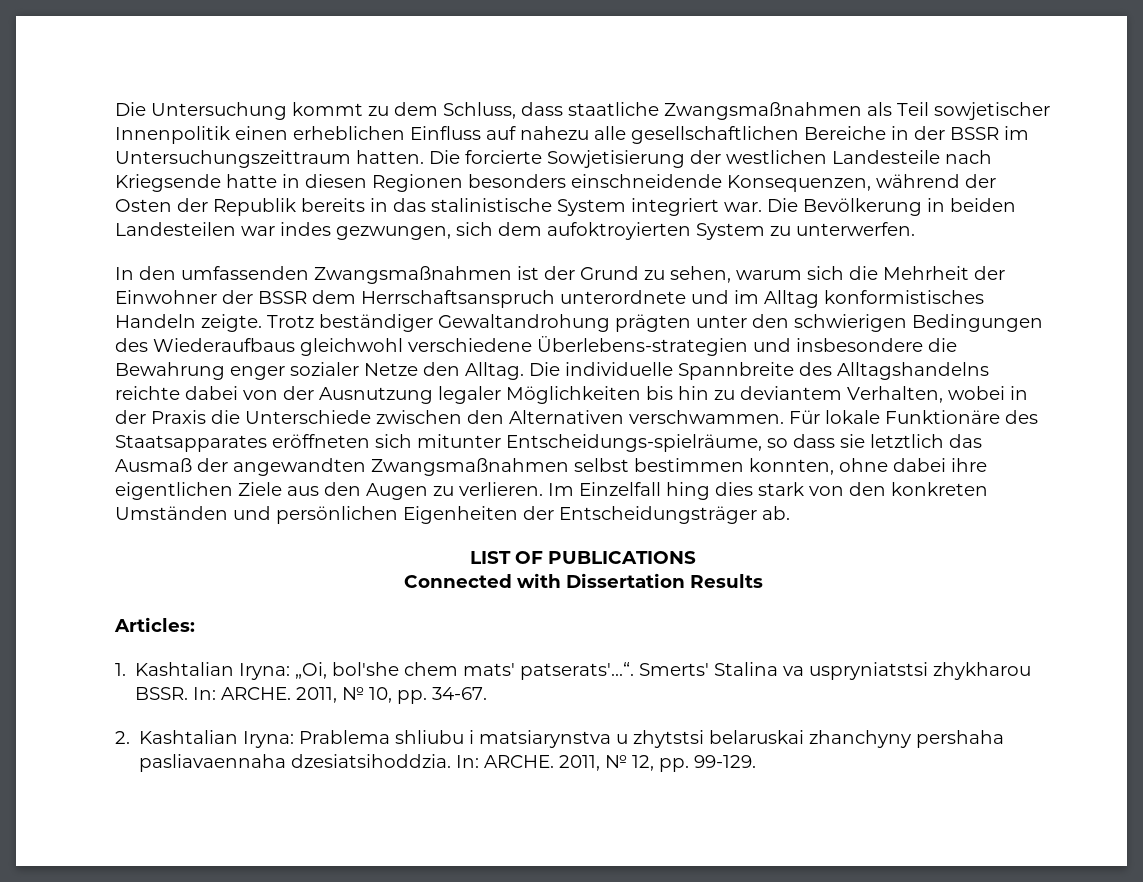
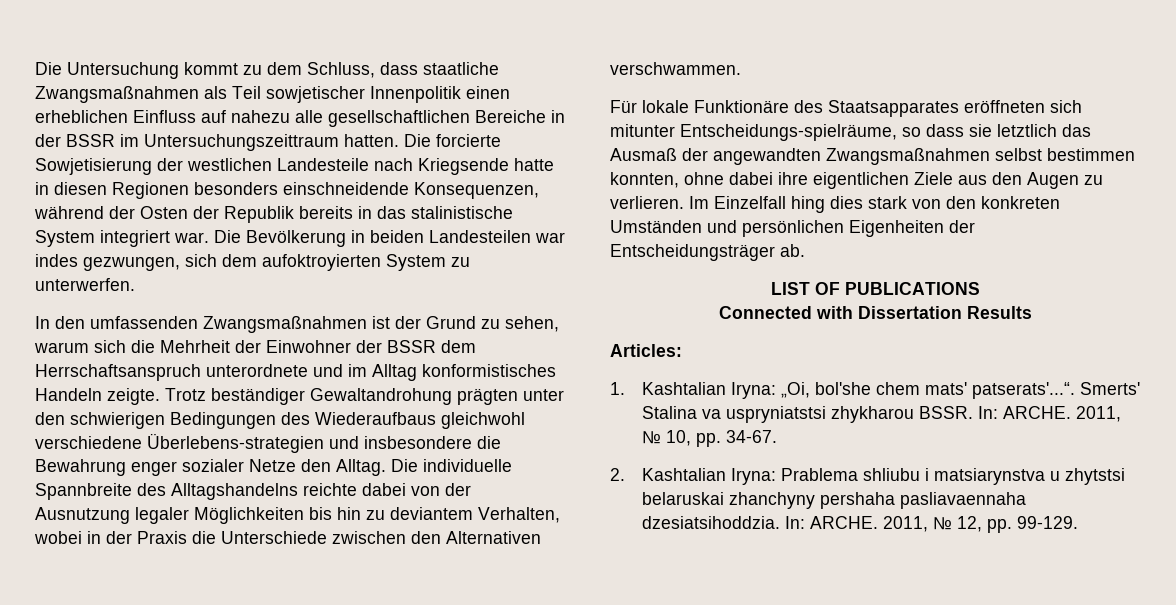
(784, 417) none -> (741, 68) //

